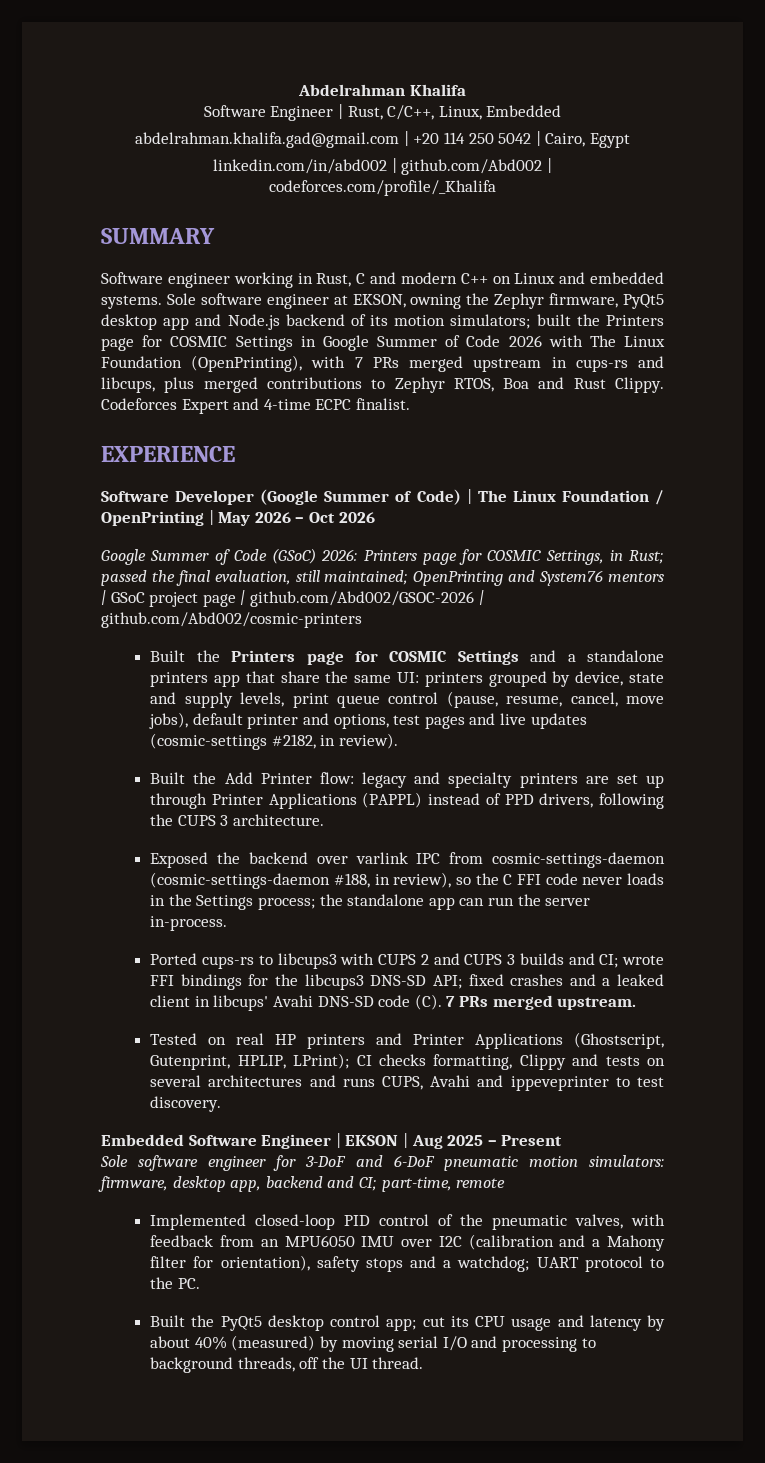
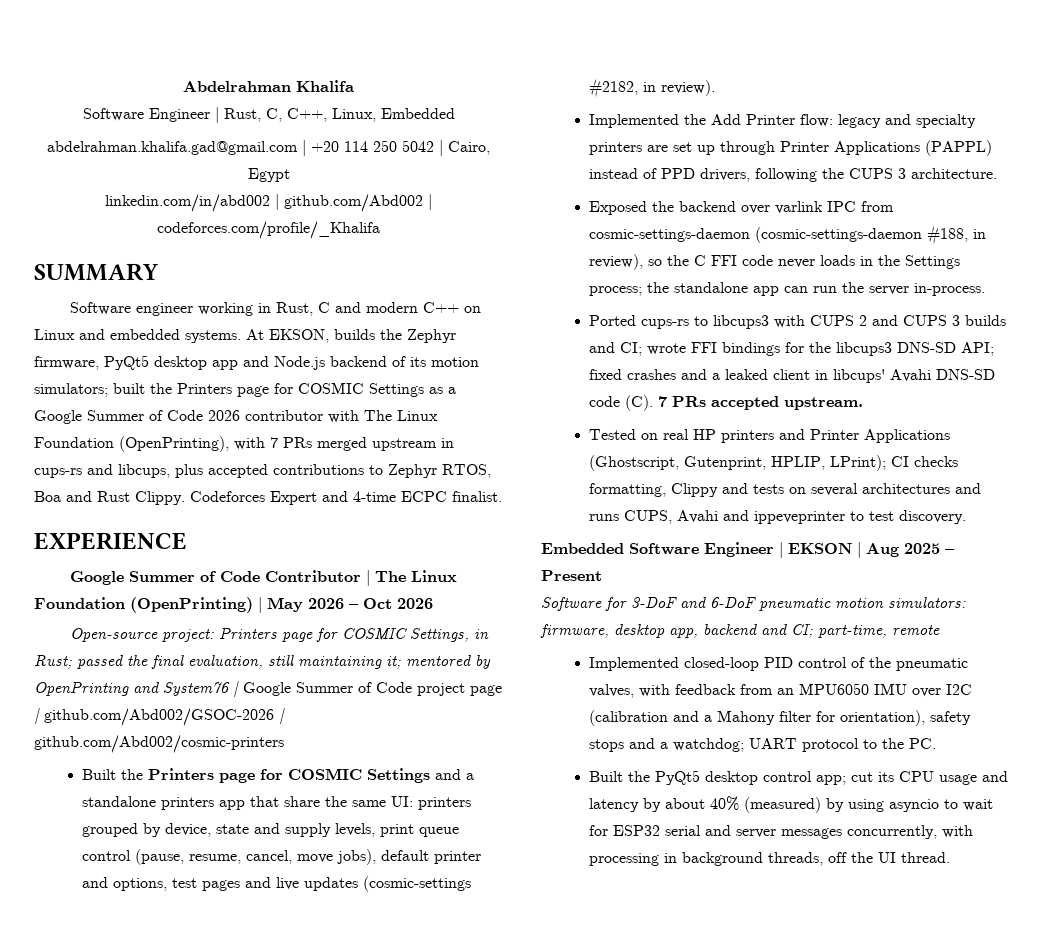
[387,105,435,120] C/C++, -> [265,108,327,122] C, C++,
[166,293,462,309] Sole software engineer at EKSON, owning -> [246,329,375,343] At EKSON, builds
[300,336,316,347] in -> [429,387,456,394] as a
(542, 341) none -> [245,410,323,421] contributor
[203,377,258,393] merged -> [208,464,268,478] accepted
[101,489,461,505] Software Developer (Google Summer of Code) -> [70,570,362,585] Google Summer of Code Contributor
[655,490,665,505] [101,511,204,526] / OpenPrinting -> [130,597,253,613] (OpenPrinting)
[101,548,358,565] Google Summer of Code (GSoC) 2026: -> [70,628,215,642] Open-source project:
[324,570,664,586] [101,590,145,605] maintained; OpenPrinting and System76 mentors | GSoC -> [298,655,491,669] [34,681,412,697] maintaining it; mentored by OpenPrinting and System76 | Google Summer of Code
[150,772,186,784] Built -> [589,114,680,128] Implemented
[492,995,553,1010] merged -> [711,396,780,410] accepted
[100,1155,267,1171] Sole software engineer -> [541,597,602,611] Software
[341,1336,596,1352] moving serial I/O and processing to -> [848,799,994,812] [589,825,974,839] [589,853,678,866] using asyncio to wait for ESP32 serial and server messages concurrently, with processing in

